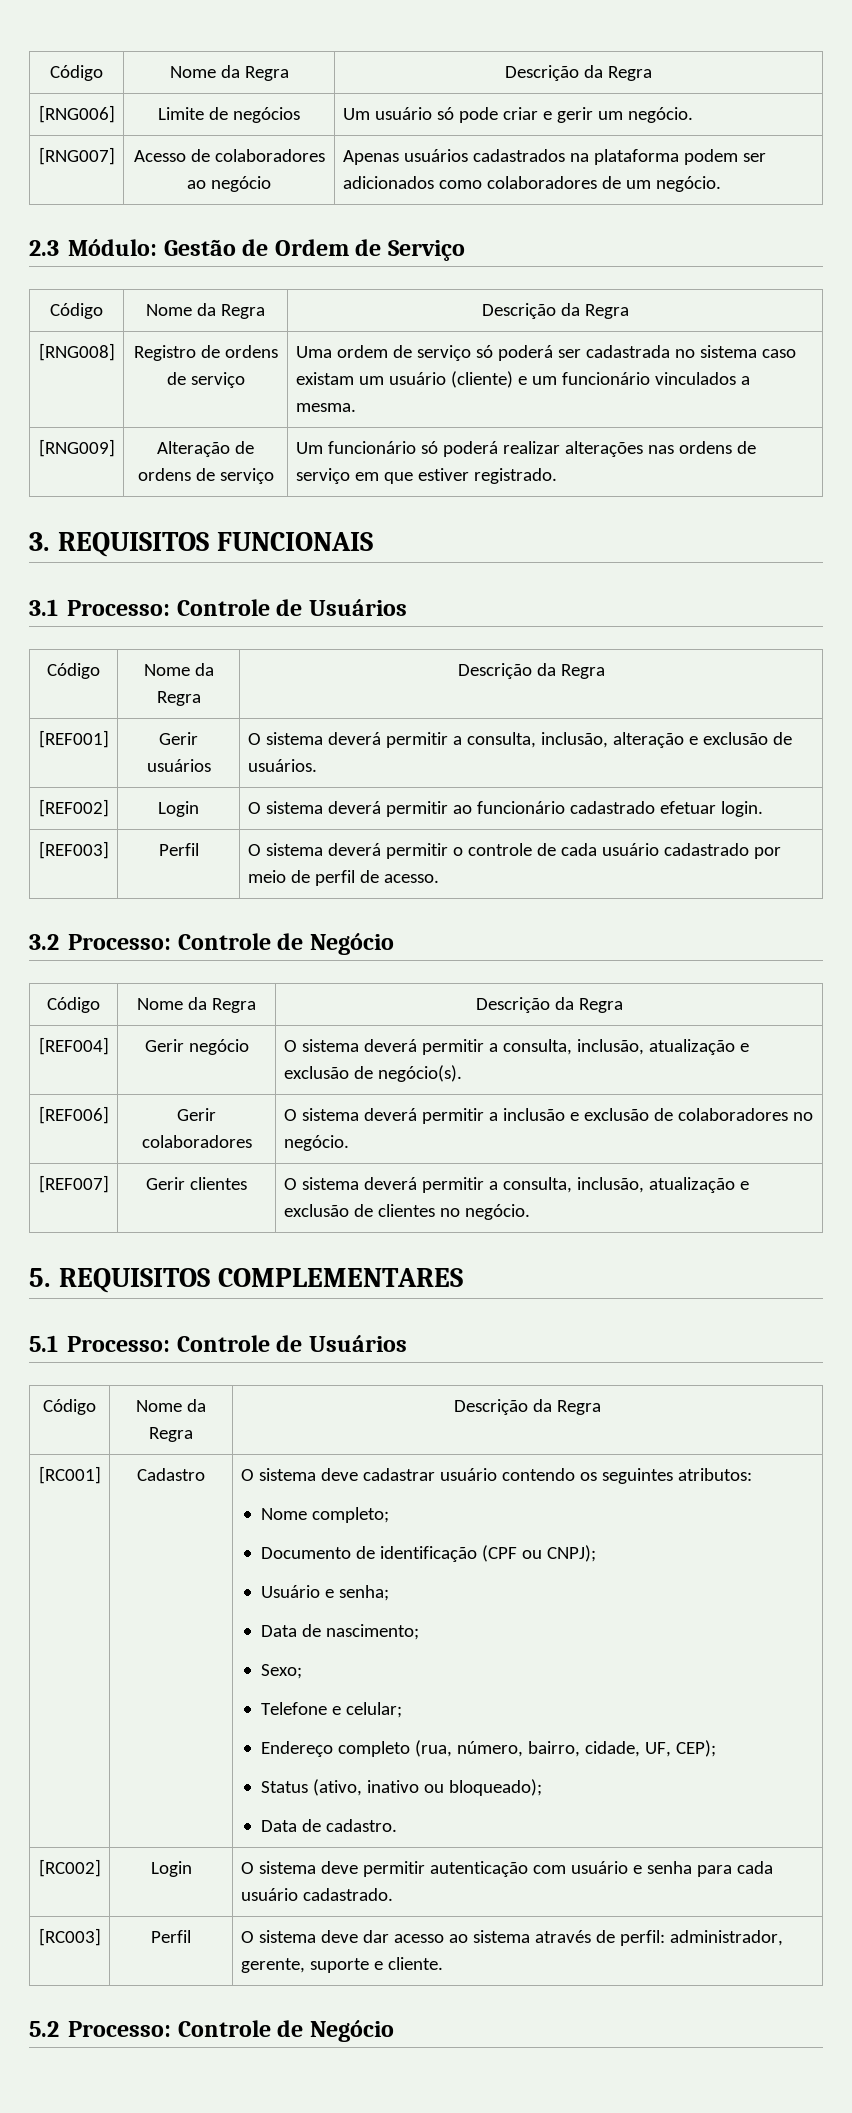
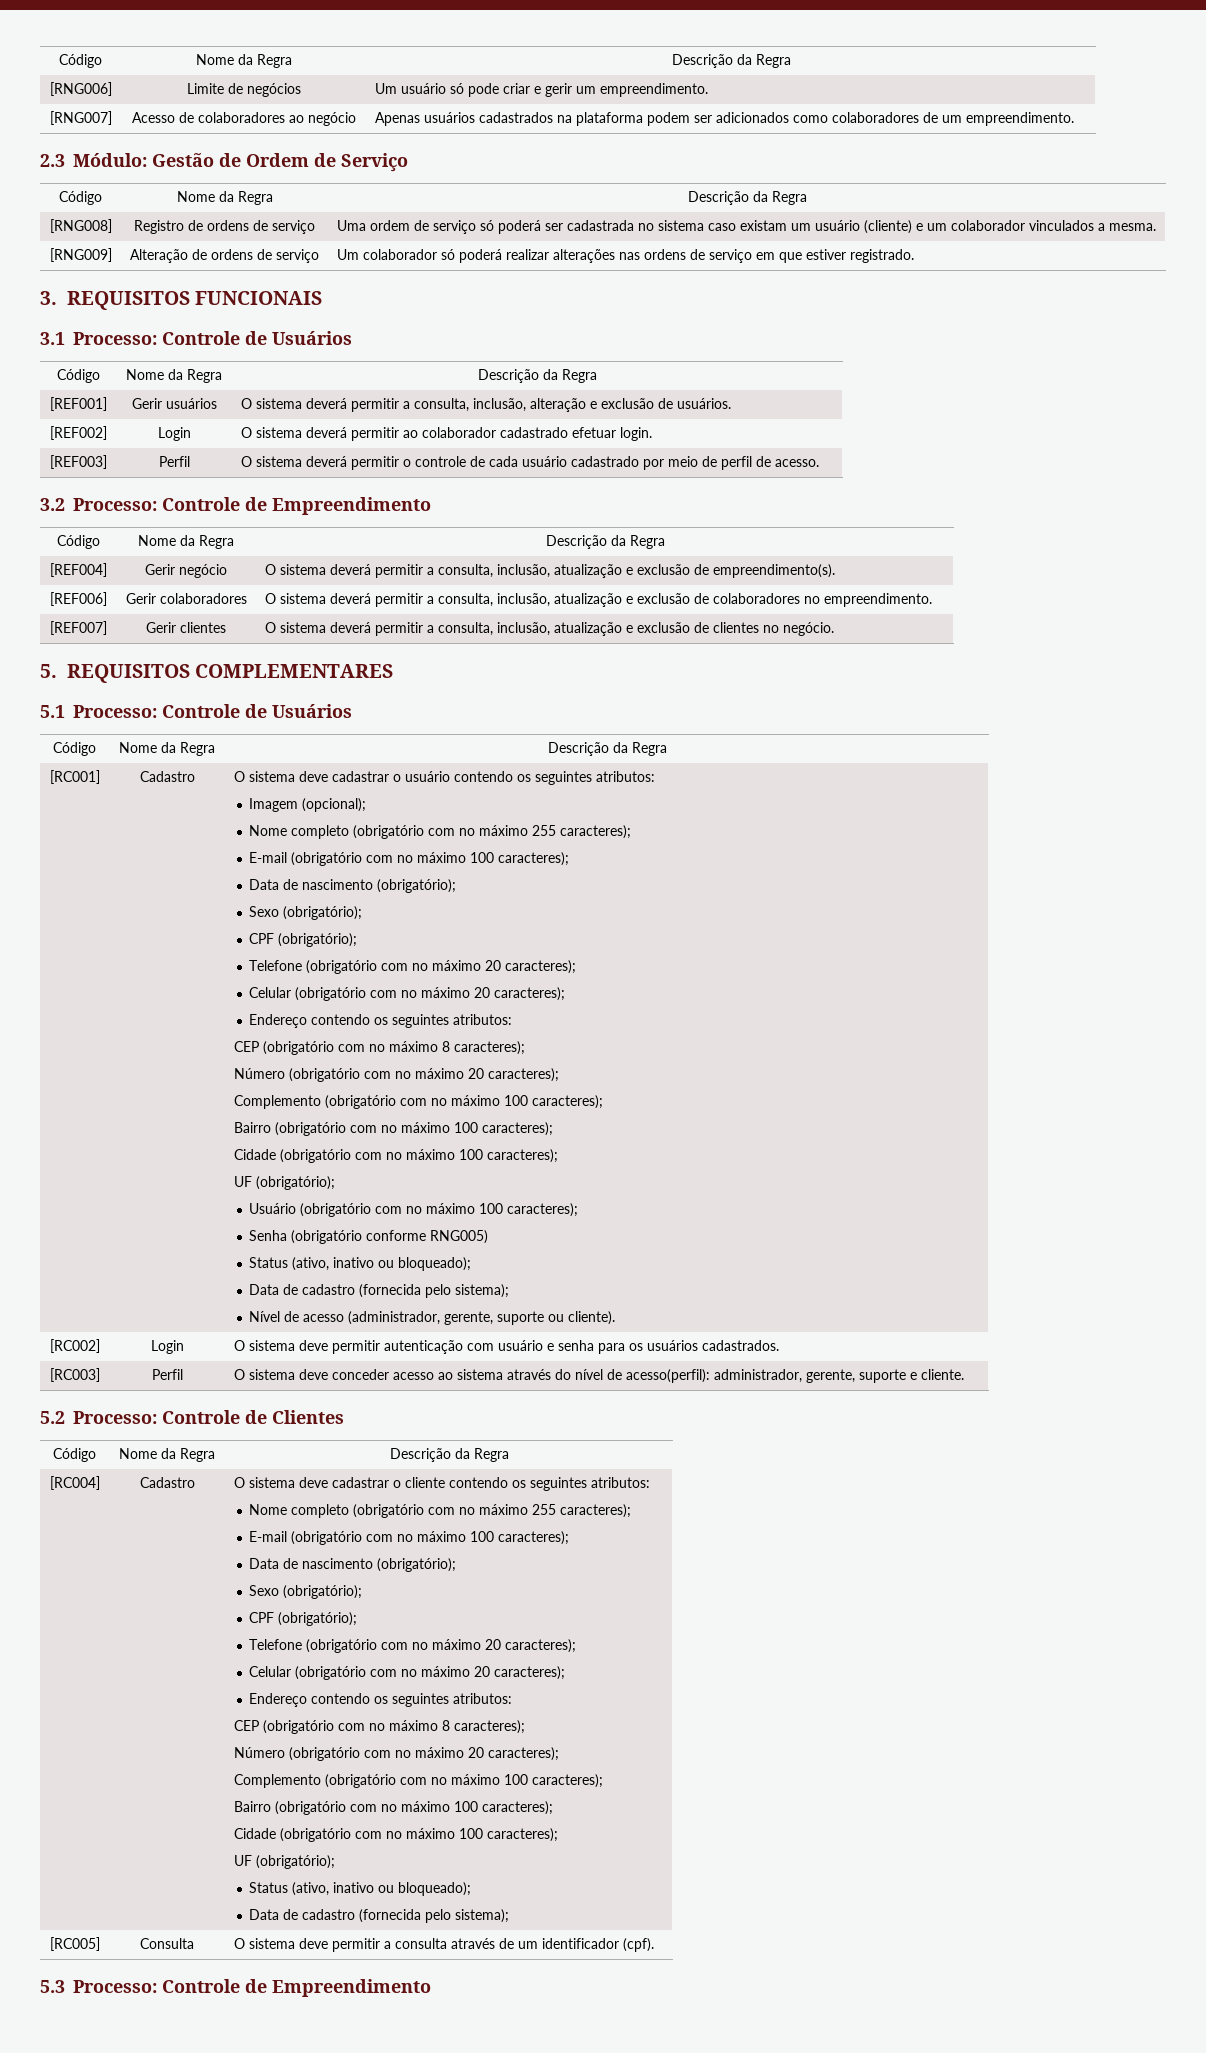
[627,107,693,123] negócio. -> [599,83,708,97] empreendimento.
[655,176,721,192] negócio. -> [965,112,1074,126] empreendimento.
[561,372,650,385] funcionário -> [950,220,1025,231] colaborador
[327,441,416,454] funcionário -> [362,249,437,260] colaborador
[476,801,565,814] funcionário -> [421,427,496,438] colaborador
[309,933,394,955] Negócio -> [271,497,431,515] Empreendimento
[377,1065,462,1082] negócio(s). -> [712,564,835,578] empreendimento(s).
[502,1108,565,1121] inclusão -> [437,593,622,607] consulta, inclusão, atualização
[283,1135,349,1151] negócio. -> [823,593,932,607] empreendimento.
(435, 1474) none -> [392,774,401,782] o
[260,1507,389,1523] [260,1545,596,1562] [260,1585,389,1601] [260,1624,419,1640] [260,1664,302,1679] [260,1702,402,1718] [260,1740,716,1757] [260,1779,542,1796] [260,1819,397,1832] // Nome completo; // Documento de identificação (CPF ou CNPJ); // Usuário e senha; // Data de nascimento; // Sexo; // Telefone e celular; // Endereço completo (rua, número, bairro, cidade, UF, CEP); // Status (ativo, inativo ou bloqueado); // Data de cadastro. -> [249,798,367,812] [249,825,632,839] [249,852,570,866] [249,879,457,893] [249,906,363,920] [249,933,358,947] [249,960,577,974] [249,987,566,1001] [249,1014,513,1028] [233,1041,525,1055] [233,1068,559,1082] [233,1095,603,1109] [233,1122,553,1136] [233,1149,558,1163] [233,1176,335,1190] [249,1203,579,1217] [249,1230,489,1244] [249,1257,472,1271] [249,1284,510,1298] [249,1311,616,1325] // Imagem (opcional); // Nome completo (obrigatório com no máximo 255 caracteres); // E-mail (obrigatório com no máximo 100 caracteres); // Data de nascimento (obrigatório); // Sexo (obrigatório); // CPF (obrigatório); // Telefone (obrigatório com no máximo 20 caracteres); // Celular (obrigatório com no máximo 20 caracteres); // Endereço contendo os seguintes atributos: // CEP (obrigatório com no máximo 8 caracteres); // Número (obrigatório com no máximo 20 caracteres); // Complemento (obrigatório com no máximo 100 caracteres); // Bairro (obrigatório com no máximo 100 caracteres); // Cidade (obrigatório com no máximo 100 caracteres); // UF (obrigatório); // Usuário (obrigatório com no máximo 100 caracteres); // Senha (obrigatório conforme RNG005) // Status (ativo, inativo ou bloqueado); // Data de cadastro (fornecida pelo sistema); // Nível de acesso (administrador, gerente, suporte ou cliente).
[736,1861,773,1874] [240,1888,393,1901] cada usuário cadastrado. -> [628,1340,779,1351] os usuários cadastrados.
[362,1930,389,1943] dar -> [331,1369,389,1380] conceder
[595,1930,665,1946] de perfil: -> [554,1369,710,1383] do nível de acesso(perfil):
[309,2020,394,2042] Negócio -> [271,1410,344,1424] [53,1448,96,1462] [119,1448,215,1462] [389,1448,509,1462] [49,1476,100,1490] [139,1477,195,1488] [233,1477,650,1491] [249,1504,632,1518] [249,1531,570,1545] [249,1558,457,1572] [249,1585,363,1599] [249,1612,358,1626] [249,1639,577,1653] [249,1666,566,1680] [249,1693,513,1707] [233,1720,525,1734] [233,1747,559,1761] [233,1774,603,1788] [233,1801,553,1815] [233,1828,558,1842] [233,1855,335,1869] [249,1882,472,1896] [249,1909,510,1923] [49,1937,100,1951] [140,1938,194,1949] [233,1938,654,1952] [40,1979,431,1997] Clientes // Código | Nome da Regra | Descrição da Regra // [RC004] | Cadastro | O sistema deve cadastrar o cliente contendo os seguintes atributos: // Nome completo (obrigatório com no máximo 255 caracteres); // E-mail (obrigatório com no máximo 100 caracteres); // Data de nascimento (obrigatório); // Sexo (obrigatório); // CPF (obrigatório); // Telefone (obrigatório com no máximo 20 caracteres); // Celular (obrigatório com no máximo 20 caracteres); // Endereço contendo os seguintes atributos: // CEP (obrigatório com no máximo 8 caracteres); // Número (obrigatório com no máximo 20 caracteres); // Complemento (obrigatório com no máximo 100 caracteres); // Bairro (obrigatório com no máximo 100 caracteres); // Cidade (obrigatório com no máximo 100 caracteres); // UF (obrigatório); // Status (ativo, inativo ou bloqueado); // Data de cadastro (fornecida pelo sistema); // [RC005] | Consulta | O sistema deve permitir a consulta através de um identificador (cpf). // 5.3 Processo: Controle de Empreendimento

